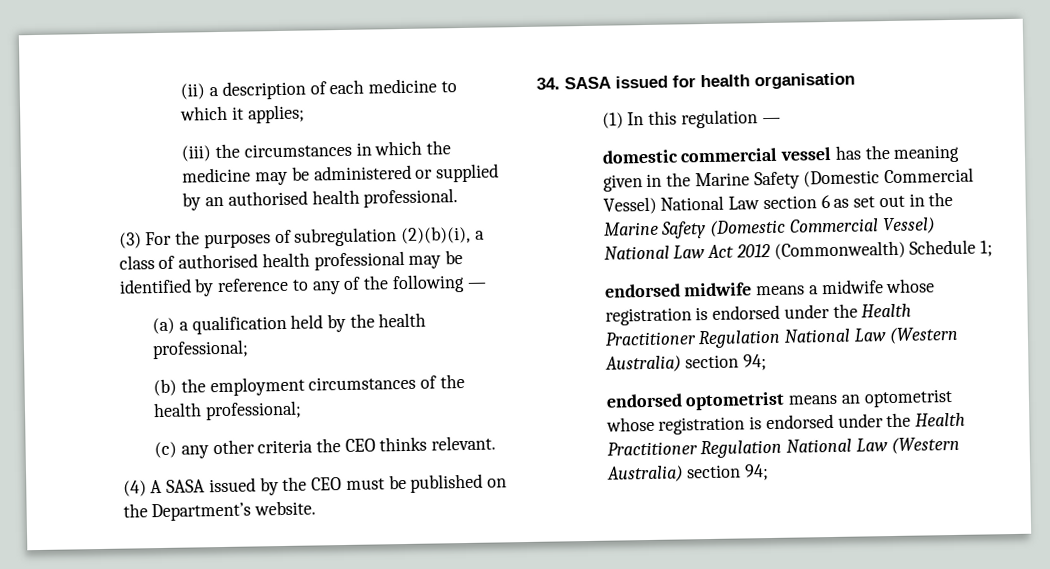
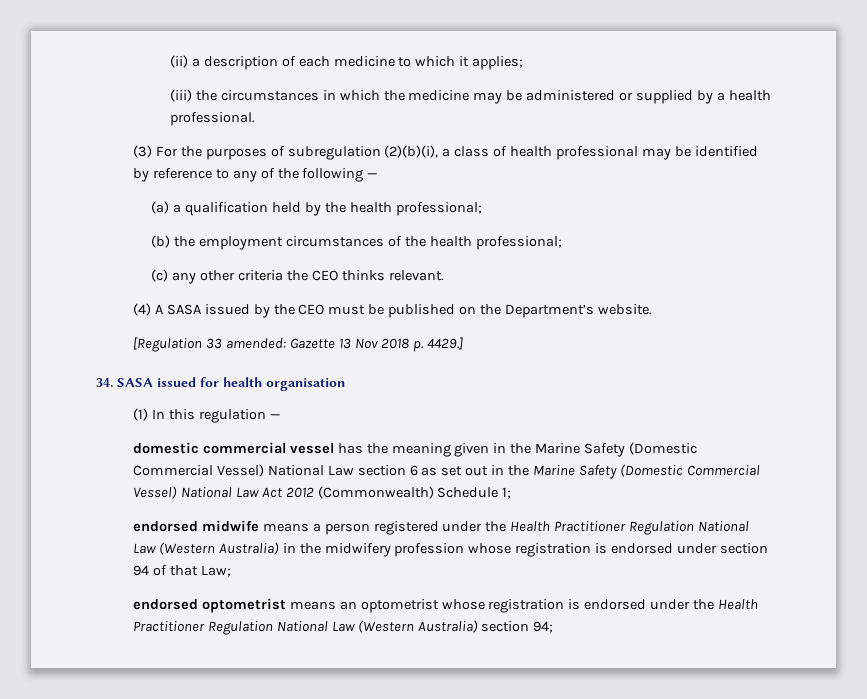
[205,190,308,207] an authorised -> [716,92,725,101] a
[178,253,259,269] authorised -> (508, 151) none
(317, 508) none -> [132,337,464,352] // [Regulation 33 amended: Gazette 13 Nov 2018 p. 4429.]
[820,278,936,295] [604,303,913,326] [604,326,959,349] [604,354,768,373] midwife whose registration is endorsed under the Health Practitioner Regulation National Law (Western Australia) section 94; -> [324,521,750,535] [132,542,768,557] [132,565,231,577] person registered under the Health Practitioner Regulation National Law (Western Australia) in the midwifery profession whose registration is endorsed under section 94 of that Law;

